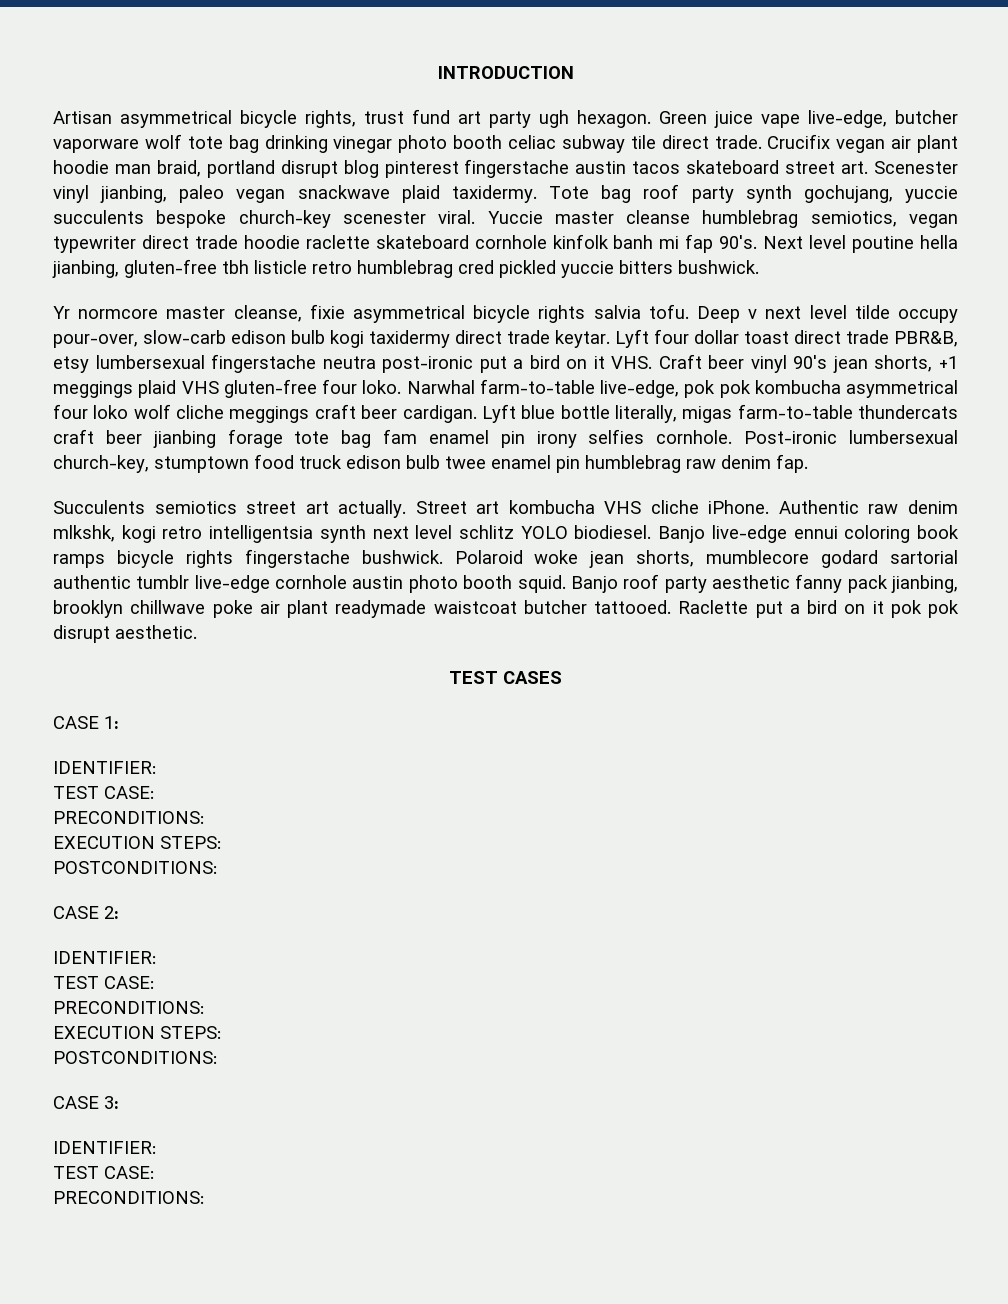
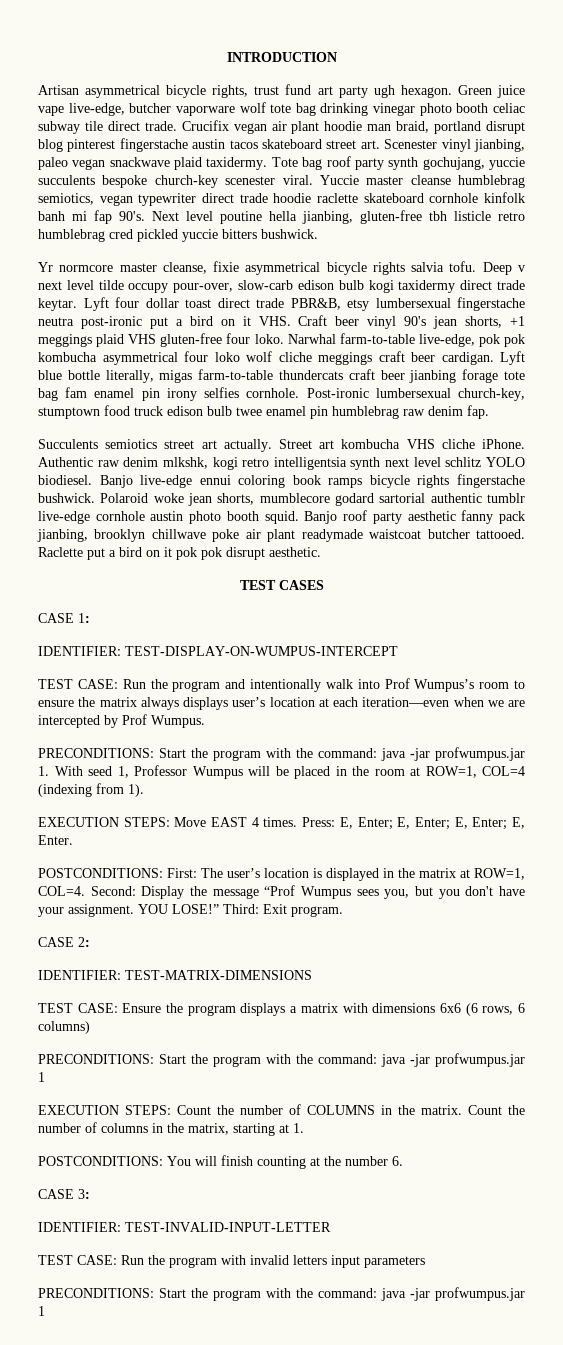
[53,786,154,799] [53,811,204,824] [53,836,221,849] [53,861,217,874] // TEST CASE: // PRECONDITIONS: // EXECUTION STEPS: // POSTCONDITIONS: -> [125,646,398,656] [38,678,525,692] [38,697,525,710] [38,714,205,728] [38,747,525,761] [38,765,525,779] [38,783,144,797] [38,817,525,830] [38,835,73,845] [38,868,525,881] [38,885,525,899] [38,904,343,917] TEST-DISPLAY-ON-WUMPUS-INTERCEPT // TEST CASE: Run the program and intentionally walk into Prof Wumpus’s room to ensure the matrix always displays user’s location at each iteration—even when we are intercepted by Prof Wumpus. // PRECONDITIONS: Start the program with the command: java -jar profwumpus.jar 1. With seed 1, Professor Wumpus will be placed in the room at ROW=1, COL=4 (indexing from 1). // EXECUTION STEPS: Move EAST 4 times. Press: E, Enter; E, Enter; E, Enter; E, Enter. // POSTCONDITIONS: First: The user’s location is displayed in the matrix at ROW=1, COL=4. Second: Display the message “Prof Wumpus sees you, but you don't have your assignment. YOU LOSE!” Third: Exit program.
[53,976,154,989] [53,1001,204,1014] [53,1026,221,1039] [53,1051,217,1064] // TEST CASE: // PRECONDITIONS: // EXECUTION STEPS: // POSTCONDITIONS: -> [125,970,312,980] [38,1003,525,1016] [38,1021,90,1034] [38,1053,525,1067] [38,1072,45,1082] [38,1104,525,1115] [38,1122,304,1136] [38,1155,403,1169] TEST-MATRIX-DIMENSIONS // TEST CASE: Ensure the program displays a matrix with dimensions 6x6 (6 rows, 6 columns) // PRECONDITIONS: Start the program with the command: java -jar profwumpus.jar 1 // EXECUTION STEPS: Count the number of COLUMNS in the matrix. Count the number of columns in the matrix, starting at 1. // POSTCONDITIONS: You will finish counting at the number 6.
[53,1166,154,1179] [53,1191,204,1204] // TEST CASE: // PRECONDITIONS: -> [125,1222,331,1232] [38,1255,425,1268] [38,1287,525,1301] [38,1306,45,1316] TEST-INVALID-INPUT-LETTER // TEST CASE: Run the program with invalid letters input parameters // PRECONDITIONS: Start the program with the command: java -jar profwumpus.jar 1

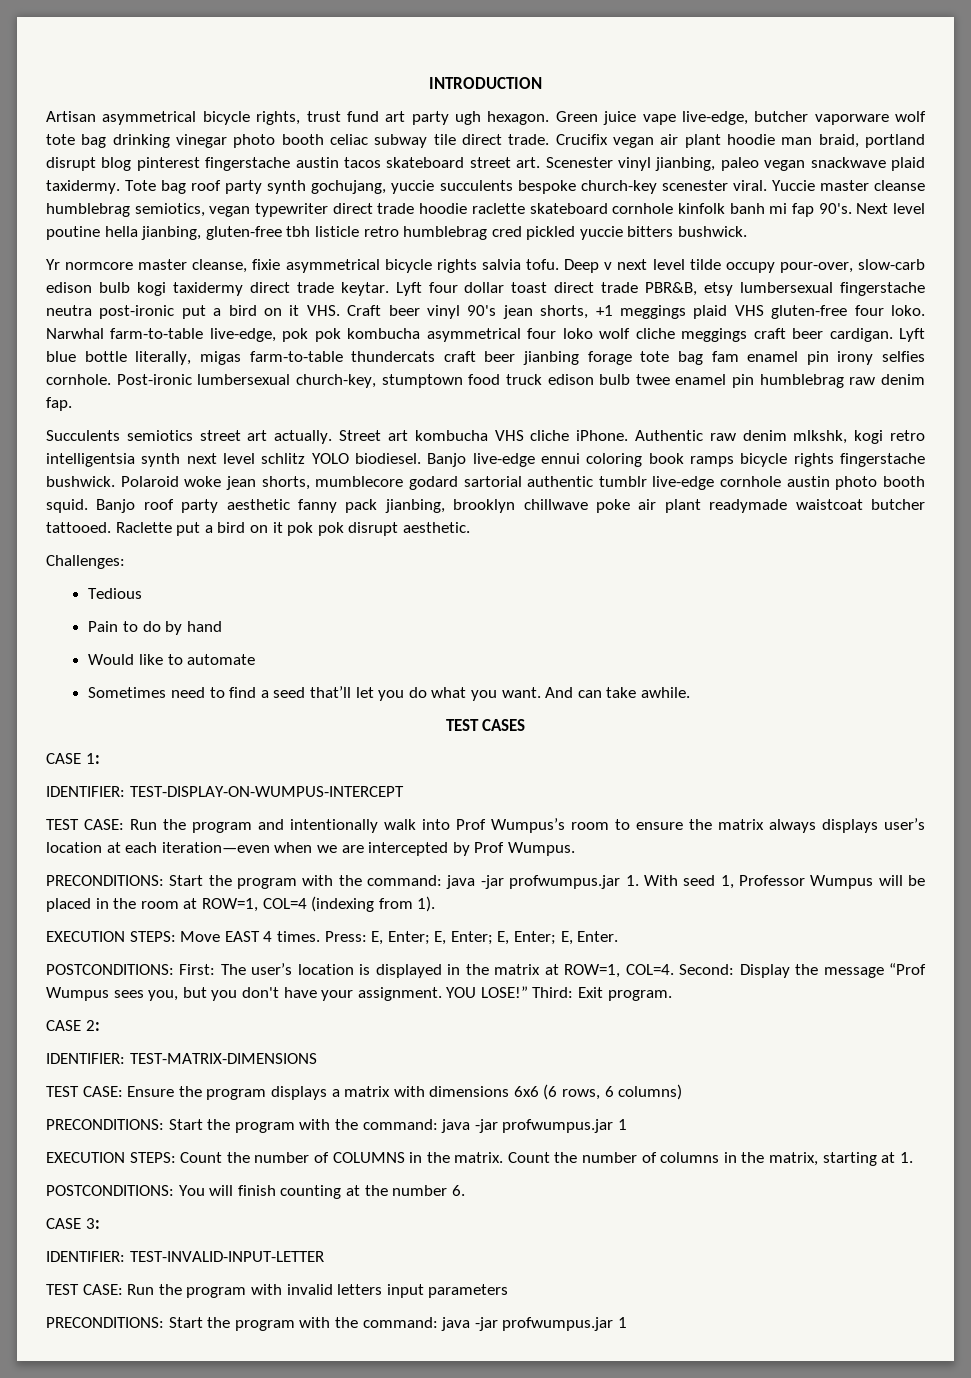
(321, 552) none -> [46,555,125,569] [88,588,143,599] [88,621,222,635] [88,654,256,665] [88,686,690,701] // Challenges: // Tedious // Pain to do by hand // Would like to automate // Sometimes need to find a seed that’ll let you do what you want. And can take awhile.

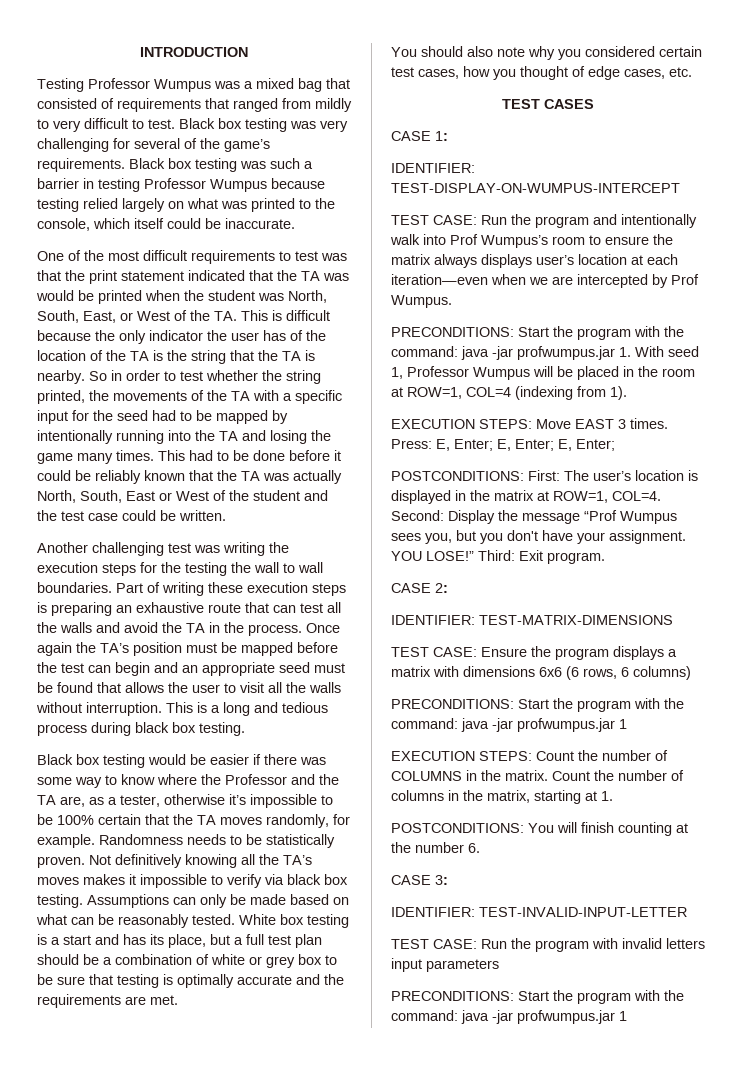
[46,111,926,125] [46,134,926,148] [46,157,925,171] [46,180,926,194] [46,203,925,217] [46,226,748,240] [46,259,926,273] [46,282,925,296] [46,305,925,319] [46,328,926,342] [46,351,925,365] [46,374,925,388] [46,397,72,411] [46,430,925,444] [46,453,926,467] [46,476,925,490] [46,499,925,513] [46,522,470,536] [46,555,125,569] [88,588,143,599] [88,621,222,635] [88,654,256,665] [88,686,690,701] Artisan asymmetrical bicycle rights, trust fund art party ugh hexagon. Green juice vape live-edge, butcher vaporware wolf tote bag drinking vinegar photo booth celiac subway tile direct trade. Crucifix vegan air plant hoodie man braid, portland disrupt blog pinterest fingerstache austin tacos skateboard street art. Scenester vinyl jianbing, paleo vegan snackwave plaid taxidermy. Tote bag roof party synth gochujang, yuccie succulents bespoke church-key scenester viral. Yuccie master cleanse humblebrag semiotics, vegan typewriter direct trade hoodie raclette skateboard cornhole kinfolk banh mi fap 90's. Next level poutine hella jianbing, gluten-free tbh listicle retro humblebrag cred pickled yuccie bitters bushwick. // Yr normcore master cleanse, fixie asymmetrical bicycle rights salvia tofu. Deep v next level tilde occupy pour-over, slow-carb edison bulb kogi taxidermy direct trade keytar. Lyft four dollar toast direct trade PBR&B, etsy lumbersexual fingerstache neutra post-ironic put a bird on it VHS. Craft beer vinyl 90's jean shorts, +1 meggings plaid VHS gluten-free four loko. Narwhal farm-to-table live-edge, pok pok kombucha asymmetrical four loko wolf cliche meggings craft beer cardigan. Lyft blue bottle literally, migas farm-to-table thundercats craft beer jianbing forage tote bag fam enamel pin irony selfies cornhole. Post-ironic lumbersexual church-key, stumptown food truck edison bulb twee enamel pin humblebrag raw denim fap. // Succulents semiotics street art actually. Street art kombucha VHS cliche iPhone. Authentic raw denim mlkshk, kogi retro intelligentsia synth next level schlitz YOLO biodiesel. Banjo live-edge ennui coloring book ramps bicycle rights fingerstache bushwick. Polaroid woke jean shorts, mumblecore godard sartorial authentic tumblr live-edge cornhole austin photo booth squid. Banjo roof party aesthetic fanny pack jianbing, brooklyn chillwave poke air plant readymade waistcoat butcher tattooed. Raclette put a bird on it pok pok disrupt aesthetic. // Challenges: // Tedious // Pain to do by hand // Would like to automate // Sometimes need to find a seed that’ll let you do what you want. And can take awhile. -> [37,78,350,92] [37,98,352,112] [37,118,348,132] [37,138,270,152] [37,158,313,172] [37,178,325,192] [37,198,335,212] [37,218,295,231] [37,250,347,264] [37,270,349,284] [36,290,327,304] [37,310,330,323] [37,330,326,344] [37,350,315,364] [37,370,321,384] [37,390,342,404] [37,410,288,424] [37,430,331,444] [37,450,341,464] [37,470,342,484] [37,490,328,503] [37,510,226,521] [37,542,289,556] [37,562,323,576] [37,582,346,596] [37,602,341,616] [37,622,340,636] [37,642,338,656] [37,662,345,676] [37,682,341,693] [36,702,328,716] [37,722,245,736] [37,754,326,768] [37,774,339,788] [37,794,333,808] [37,814,350,828] [37,834,335,848] [37,854,312,868] [37,874,348,888] [37,894,349,908] [36,914,349,928] [37,934,322,948] [37,954,337,968] [37,974,344,988] [37,994,178,1008] [391,46,702,60] [391,66,692,80] Testing Professor Wumpus was a mixed bag that consisted of requirements that ranged from mildly to very difficult to test. Black box testing was very challenging for several of the game’s requirements. Black box testing was such a barrier in testing Professor Wumpus because testing relied largely on what was printed to the console, which itself could be inaccurate. // One of the most difficult requirements to test was that the print statement indicated that the TA was would be printed when the student was North, South, East, or West of the TA. This is difficult because the only indicator the user has of the location of the TA is the string that the TA is nearby. So in order to test whether the string printed, the movements of the TA with a specific input for the seed had to be mapped by intentionally running into the TA and losing the game many times. This had to be done before it could be reliably known that the TA was actually North, South, East or West of the student and the test case could be written. // Another challenging test was writing the execution steps for the testing the wall to wall boundaries. Part of writing these execution steps is preparing an exhaustive route that can test all the walls and avoid the TA in the process. Once again the TA’s position must be mapped before the test can begin and an appropriate seed must be found that allows the user to visit all the walls without interruption. This is a long and tedious process during black box testing. // Black box testing would be easier if there was some way to know where the Professor and the TA are, as a tester, otherwise it’s impossible to be 100% certain that the TA moves randomly, for example. Randomness needs to be statistically proven. Not definitively knowing all the TA’s moves makes it impossible to verify via black box testing. Assumptions can only be made based on what can be reasonably tested. White box testing is a start and has its place, but a full test plan should be a combination of white or grey box to be sure that testing is optimally accurate and the requirements are met. // You should also note why you considered certain test cases, how you thought of edge cases, etc.
[263,931,273,942] 4 -> [618,419,626,429] 3
[560,931,619,945] E, Enter. -> (615, 445) none

